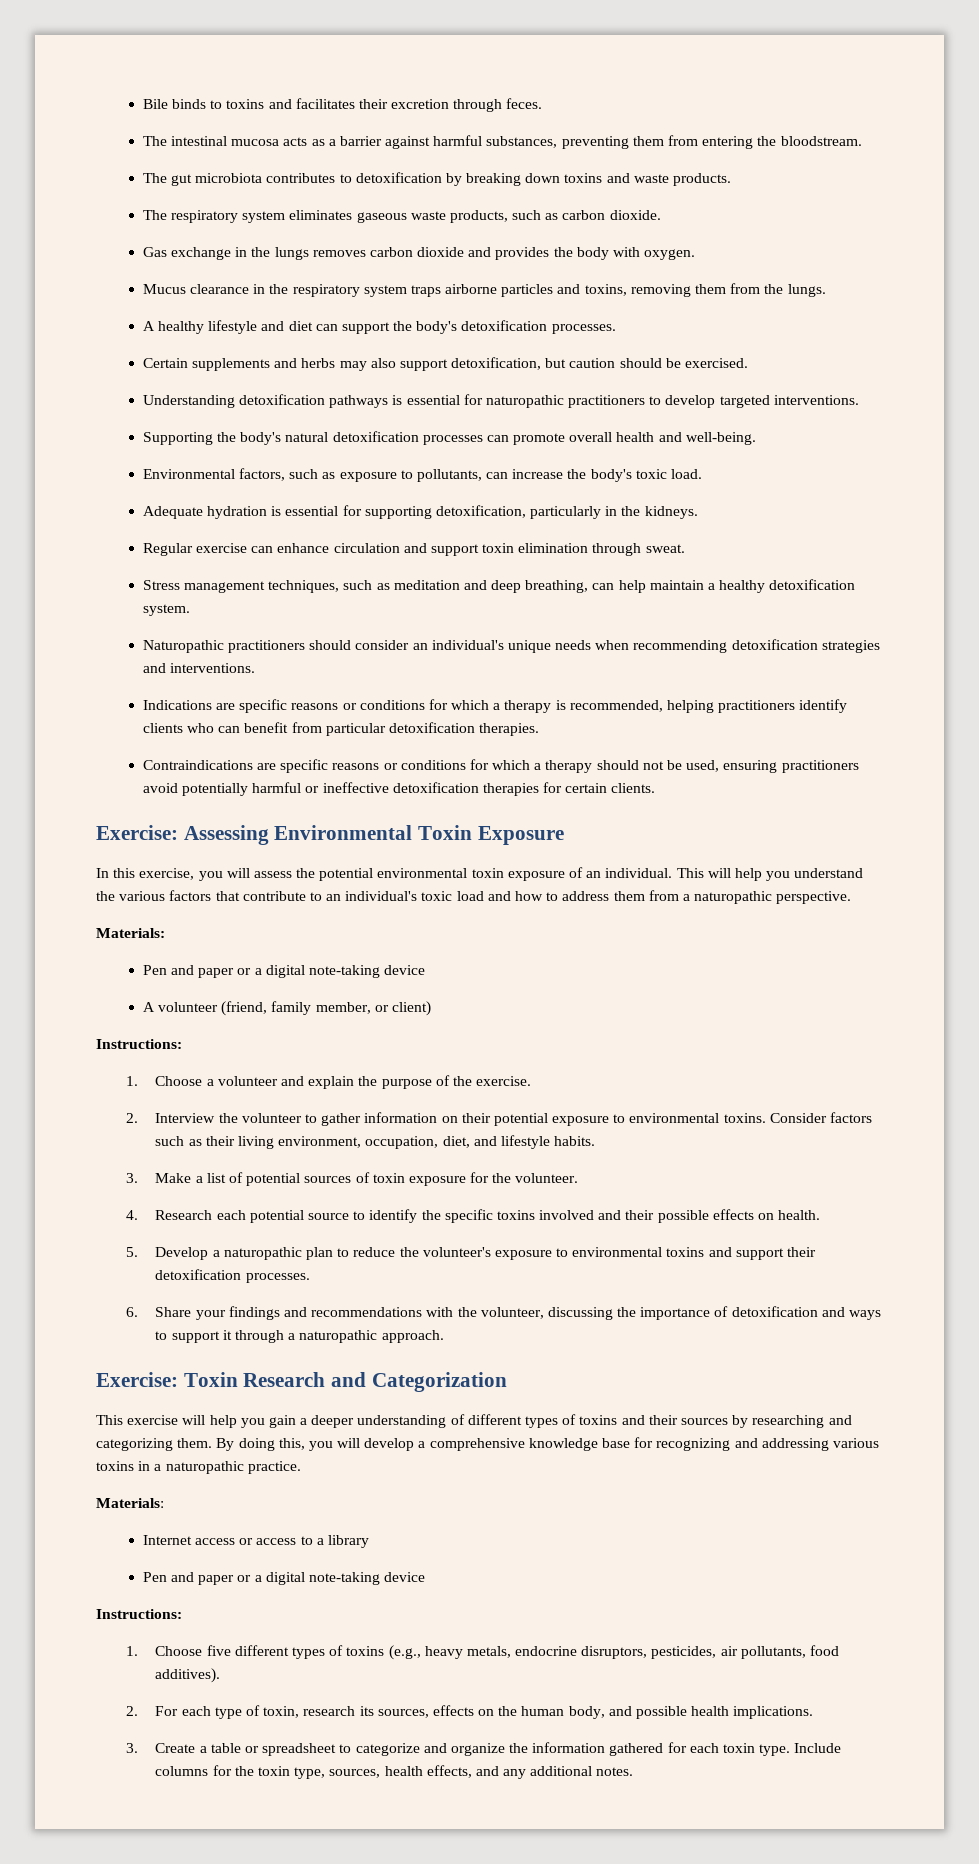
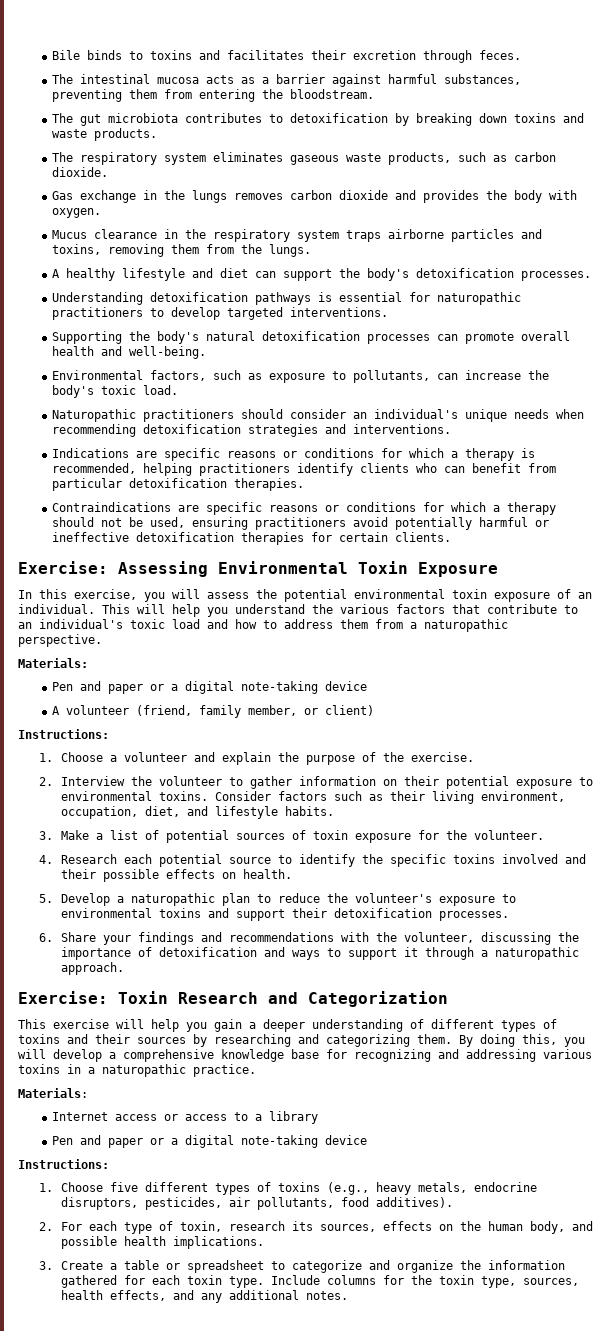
[142,357,748,371] // Certain supplements and herbs may also support detoxification, but caution should be exercised. -> (591, 276) none
[142,505,698,519] [142,543,685,556] [142,579,856,593] [142,604,190,616] // Adequate hydration is essential for supporting detoxification, particularly in the kidneys. // Regular exercise can enhance circulation and support toxin elimination through sweat. // Stress management techniques, such as meditation and deep breathing, can help maintain a healthy detoxification system. -> (178, 390) none

